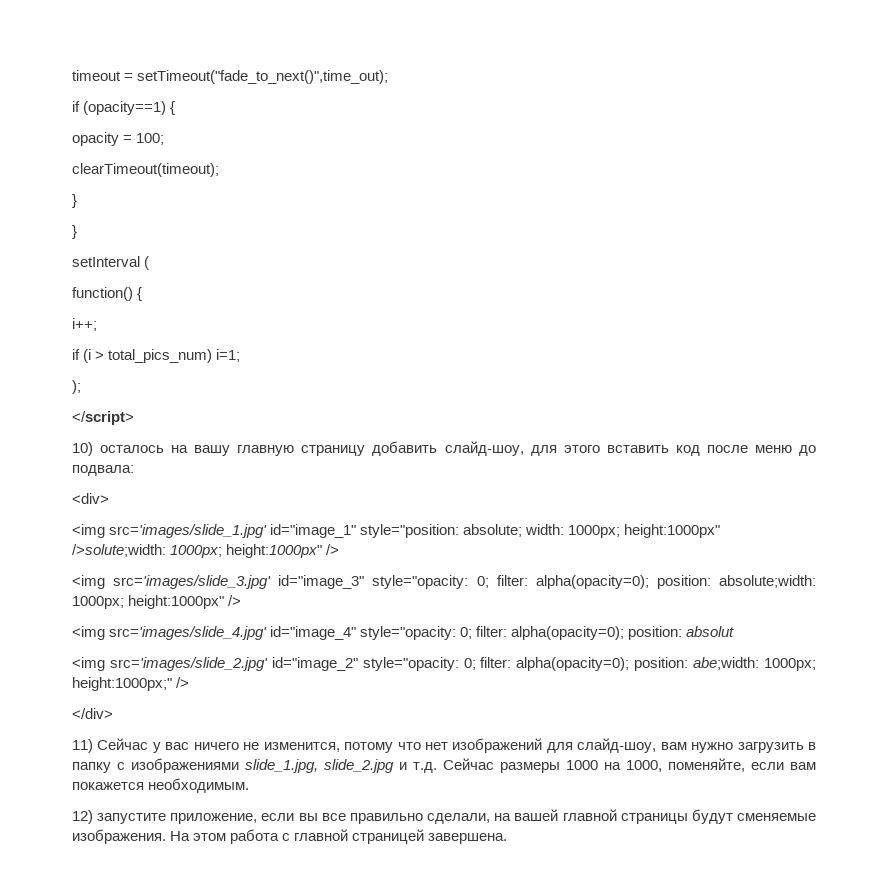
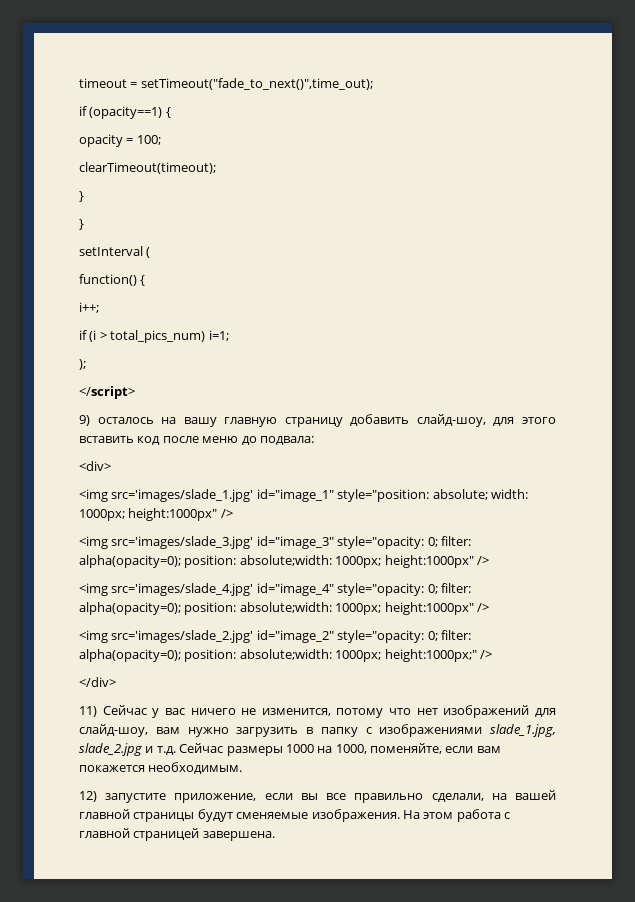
[72,442,93,456] 10) -> [79,415,90,426] 9)
[109,524,268,538] src='images/slide_1.jpg' -> [111,489,254,502] src='images/slade_1.jpg'
[72,544,340,558] [72,575,272,589] />solute;width: 1000px; height:1000px" /> // <img src='images/slide_3.jpg' -> [220,509,233,518] [79,536,254,549] /> // <img src='images/slade_3.jpg'
[109,626,268,640] src='images/slide_4.jpg' -> [111,583,254,596] src='images/slade_4.jpg'
[686,626,735,637] [72,657,268,671] absolut // <img src='images/slide_2.jpg' -> [239,602,489,615] [79,630,254,643] absolute;width: 1000px; height:1000px" /> // <img src='images/slade_2.jpg'
[693,657,760,670] abe;width: -> [239,649,332,660] absolute;width:
[245,759,394,773] slide_1.jpg, slide_2.jpg -> [490,724,556,737] [79,743,142,756] slade_1.jpg, slade_2.jpg

